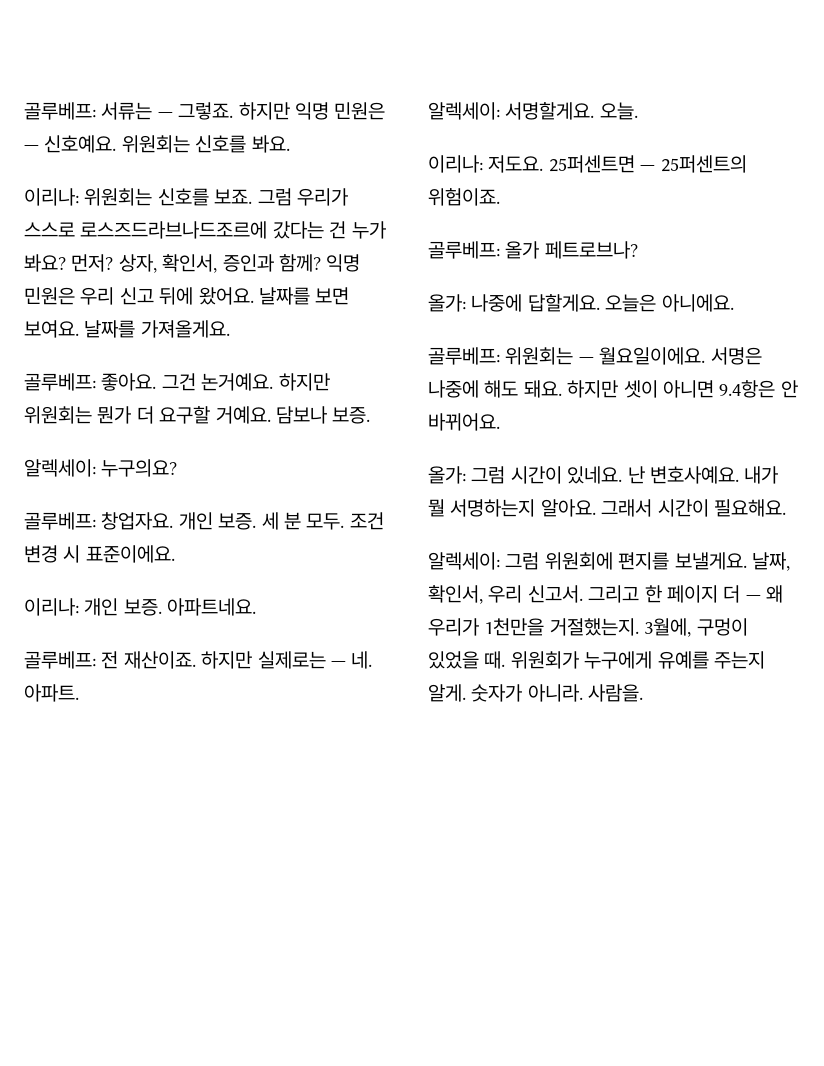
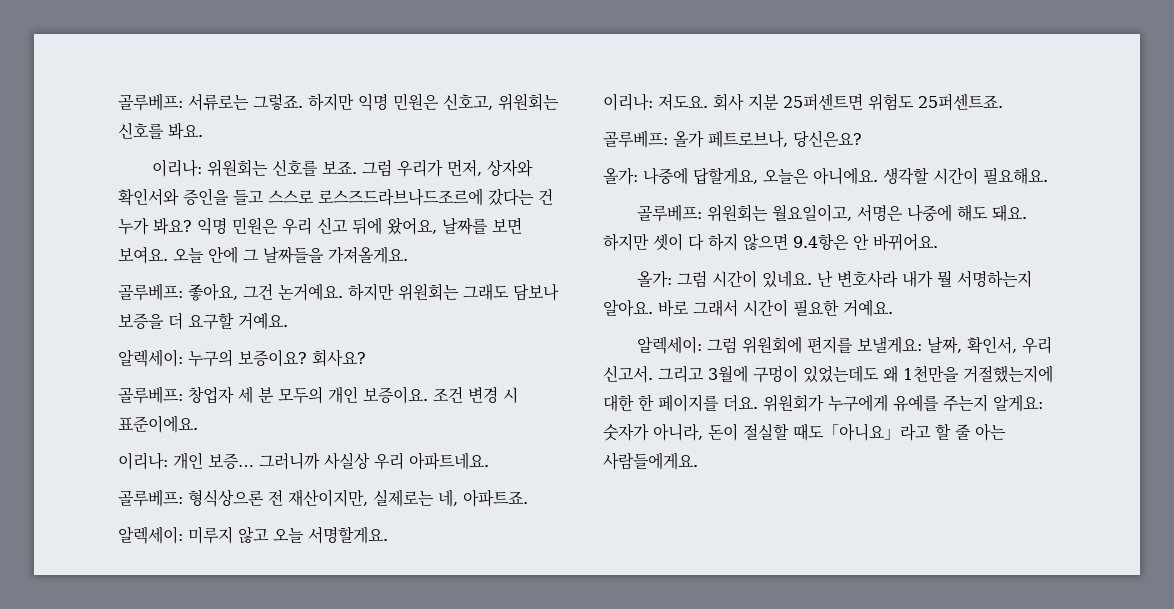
[24,102,173,120] 골루베프: 서류는 — -> [118,93,249,111] 골루베프: 서류로는
[24,135,117,153] — 신호예요. -> [443,93,493,110] 신호고,
(348, 197) none -> [447,159,534,177] [118,188,264,206] 먼저, 상자와 확인서와 증인을 들고
[71,254,321,273] 먼저? 상자, 확인서, 증인과 함께? -> (192, 226) none
[198,287,254,305] 왔어요. -> [387,217,437,235] 왔어요,
[84,320,136,338] 날짜를 -> [173,246,324,264] 오늘 안에 그 날짜들을
[101,373,157,391] 좋아요. -> [188,283,238,301] 좋아요,
[97,406,132,424] 뭔가 -> [463,283,559,301] [118,313,164,329] 그래도 담보나 보증을
[276,406,371,424] [24,459,178,477] [24,512,345,530] 담보나 보증. // 알렉세이: 누구의요? // 골루베프: 창업자요. 개인 보증. 세 분 모두. -> [118,349,366,367] [118,386,428,404] // 알렉세이: 누구의 보증이요? 회사요? // 골루베프: 창업자 세 분 모두의 개인 보증이요.
[123,598,257,616] [24,651,373,669] [24,684,79,702] [428,102,500,120] 보증. 아파트네요. // 골루베프: 전 재산이죠. 하지만 실제로는 — 네. 아파트. // 알렉세이: -> [208,452,489,470] [118,489,528,507] [118,526,304,544] 보증… 그러니까 사실상 우리 아파트네요. // 골루베프: 형식상으론 전 재산이지만, 실제로는 네, 아파트죠. // 알렉세이: 미루지 않고 오늘
[599,102,638,120] 오늘. -> (388, 535) none
[548,155,747,173] [428,188,500,206] 25퍼센트면 — 25퍼센트의 위험이죠. -> [713,93,1003,111] 회사 지분 25퍼센트면 위험도 25퍼센트죠.
[544,241,638,259] 페트로브나? -> [708,130,862,148] 페트로브나, 당신은요?
[527,294,600,312] 답할게요. -> [693,167,758,185] 답할게요,
(734, 303) none -> [883,167,1048,185] 생각할 시간이 필요해요.
[578,347,706,365] — 월요일이에요. -> [772,204,853,222] 월요일이고,
[663,380,714,398] 아니면 -> [688,233,788,251] 다 하지 않으면
[650,466,739,484] 변호사예요. -> [837,270,899,288] 변호사라
(596, 508) none -> [658,299,689,317] 바로
[714,499,786,517] 필요해요. -> [793,299,893,317] 필요한 거예요.
[674,552,747,570] 보낼게요. -> [857,336,923,354] 보낼게요:
[644,585,784,603] [428,618,748,637] [428,651,765,669] [428,684,644,702] 한 페이지 더 — 왜 우리가 1천만을 거절했는지. 3월에, 구멍이 있었을 때. 위원회가 누구에게 유예를 주는지 알게. 숫자가 아니라. 사람을. -> [708,365,1053,383] [603,394,1043,412] [603,423,1006,441] [603,452,698,470] 3월에 구멍이 있었는데도 왜 1천만을 거절했는지에 대한 한 페이지를 더요. 위원회가 누구에게 유예를 주는지 알게요: 숫자가 아니라, 돈이 절실할 때도「아니요」라고 할 줄 아는 사람들에게요.

